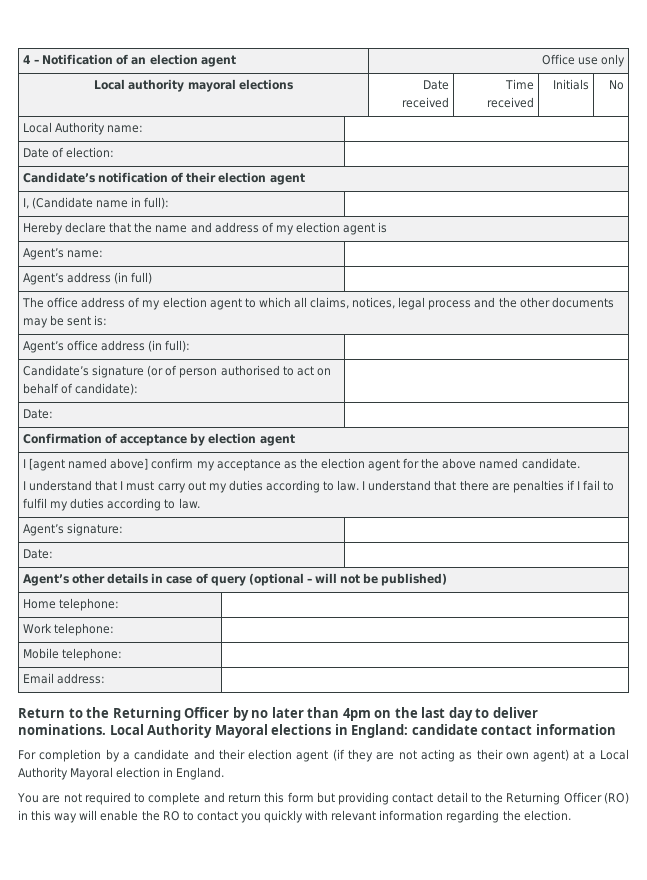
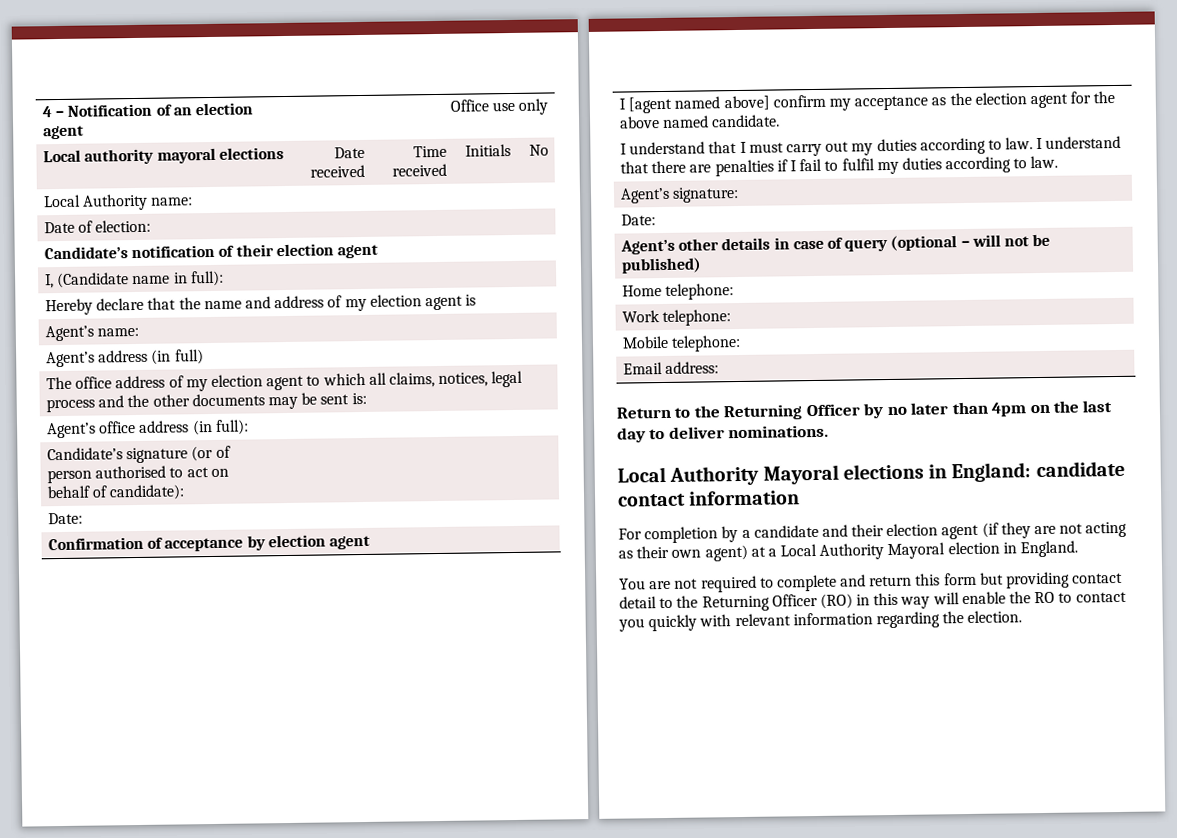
(106, 729) none -> (830, 431) //

